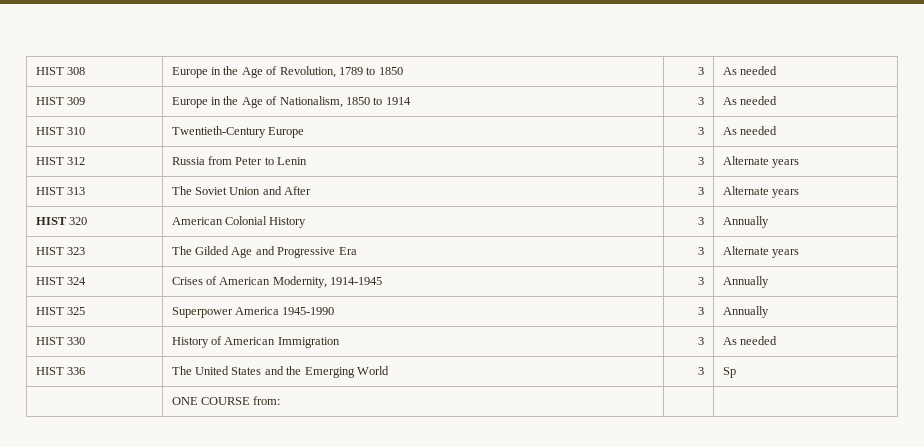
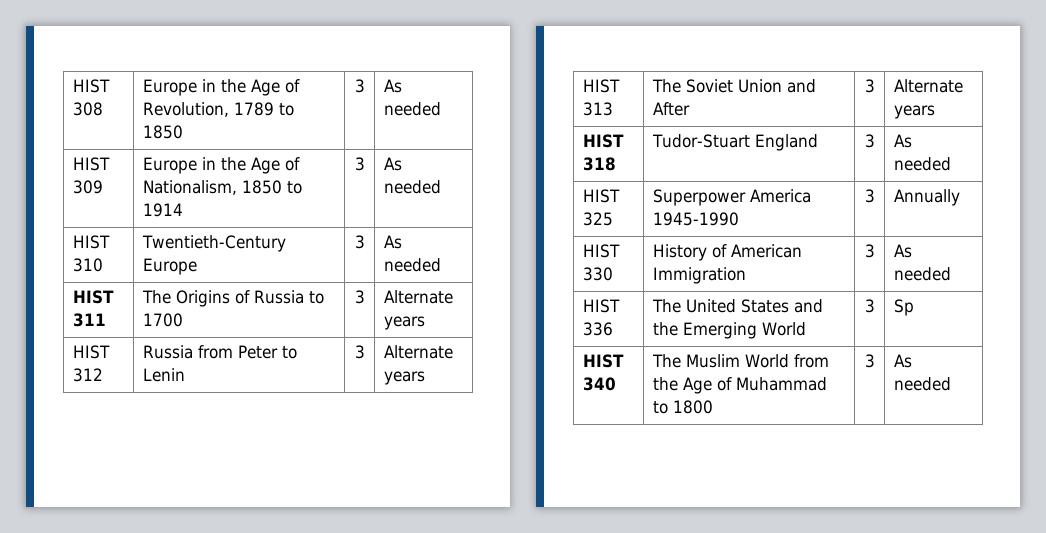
(778, 130) none -> [72,290,114,304] [72,313,106,327] [141,290,324,307] [142,313,183,327] [355,290,366,304] [383,290,453,304] [383,316,425,330] // HIST 311 | The Origins of Russia to 1700 | 3 | Alternate years
[69,217,88,225] [171,216,307,228] [698,217,705,225] [722,216,769,228] [35,247,86,255] [171,246,357,258] [698,247,705,255] [722,246,800,258] [35,277,87,285] [171,276,383,288] [698,277,705,285] [722,276,769,288] 320 | American Colonial History | 3 | Annually // HIST 323 | The Gilded Age and Progressive Era | 3 | Alternate years // HIST 324 | Crises of American Modernity, 1914-1945 | 3 | Annually -> [582,157,616,171] [651,134,818,151] [865,134,876,148] [893,134,912,148] [893,157,951,171] 318 | Tudor-Stuart England | 3 | As needed
[171,396,281,405] | ONE COURSE from: | | -> [582,354,624,368] [582,377,616,391] [651,354,829,368] [652,377,827,394] [652,400,713,414] [865,354,876,368] [893,354,912,368] [893,377,951,391] HIST 340 | The Muslim World from the Age of Muhammad to 1800 | 3 | As needed

